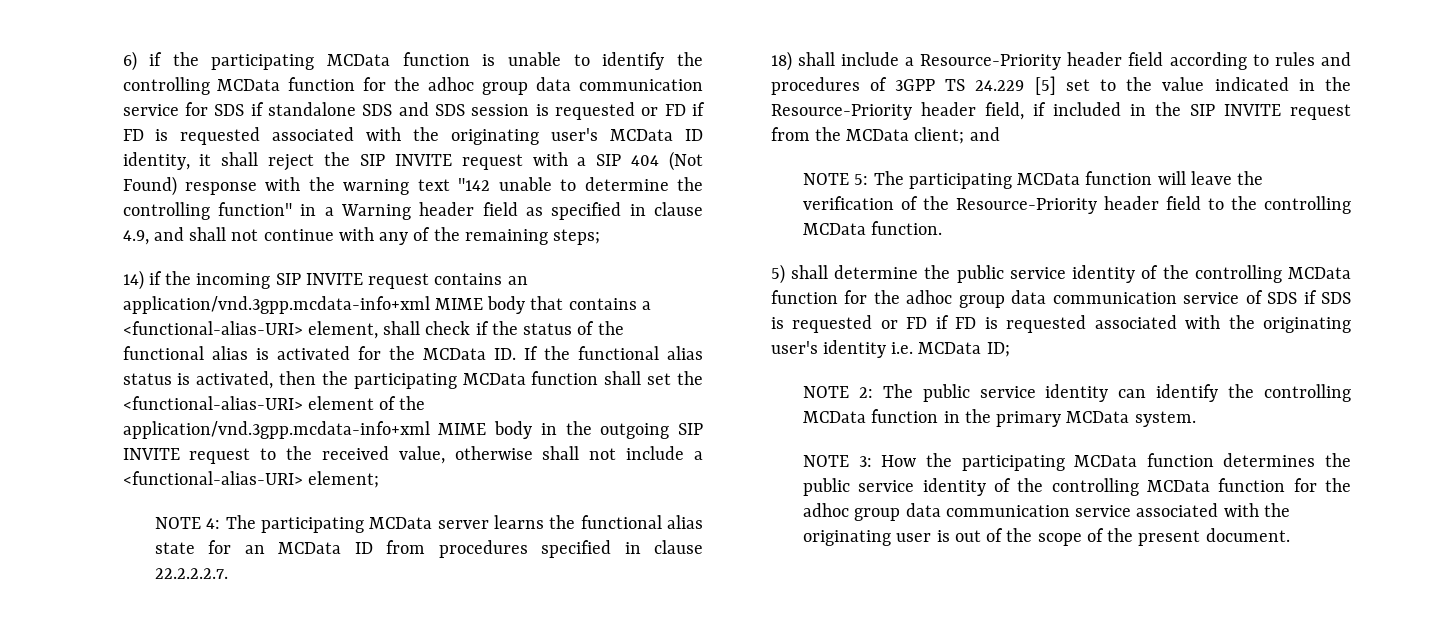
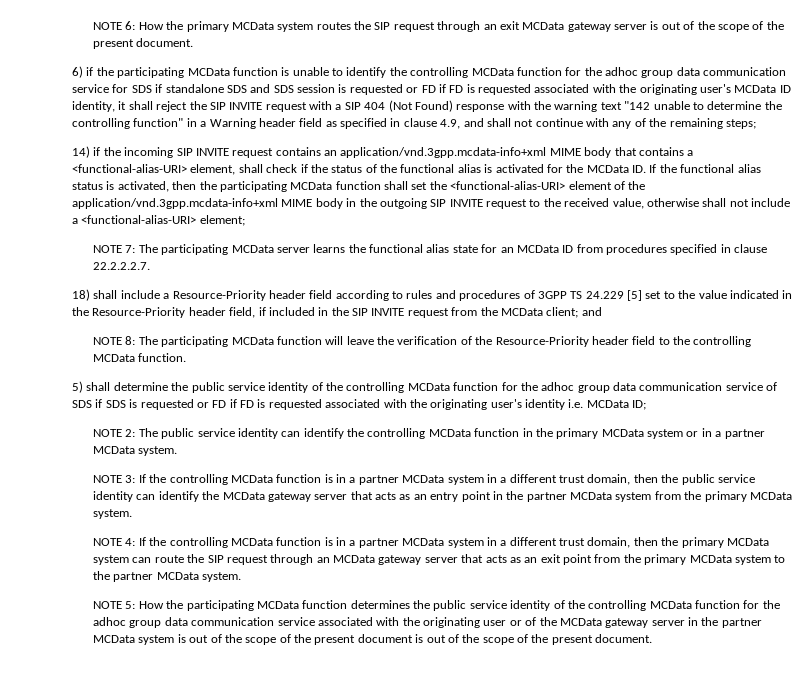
(122, 61) none -> [93,21,784,32] [93,38,194,49] NOTE 6: How the primary MCData system routes the SIP request through an exit MCData gateway server is out of the scope of the present document. //
[206,518,221,529] 4: -> [125,245,136,253] 7:
[854,174,869,185] 5: -> [125,336,136,345] 8:
[1134,411,1196,427] [803,455,872,467] system. // NOTE 3: -> [647,428,765,439] [93,446,178,456] [93,474,755,485] [93,491,792,502] [93,509,133,519] [93,537,769,548] [93,554,786,565] [93,571,242,582] [93,601,136,609] system or in a partner MCData system. // NOTE 3: If the controlling MCData function is in a partner MCData system in a different trust domain, then the public service identity can identify the MCData gateway server that acts as an entry point in the partner MCData system from the primary MCData system. // NOTE 4: If the controlling MCData function is in a partner MCData system in a different trust domain, then the primary MCData system can route the SIP request through an MCData gateway server that acts as an exit point from the primary MCData system to the partner MCData system. // NOTE 5:
(932, 537) none -> [509,617,762,628] [93,634,413,645] or of the MCData gateway server in the partner MCData system is out of the scope of the present document

